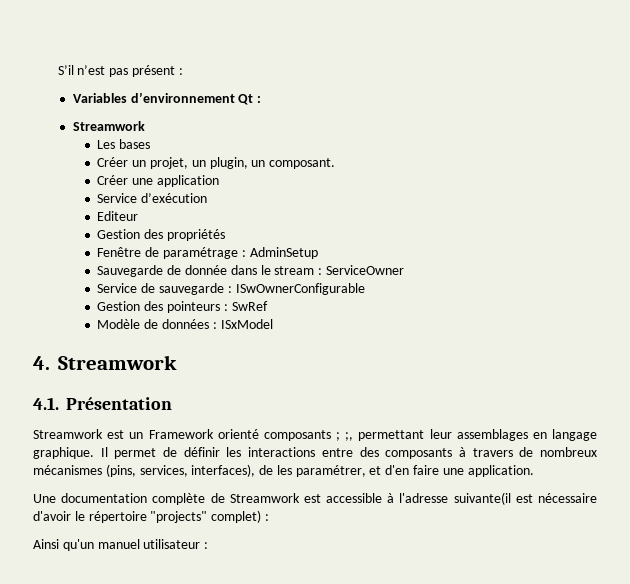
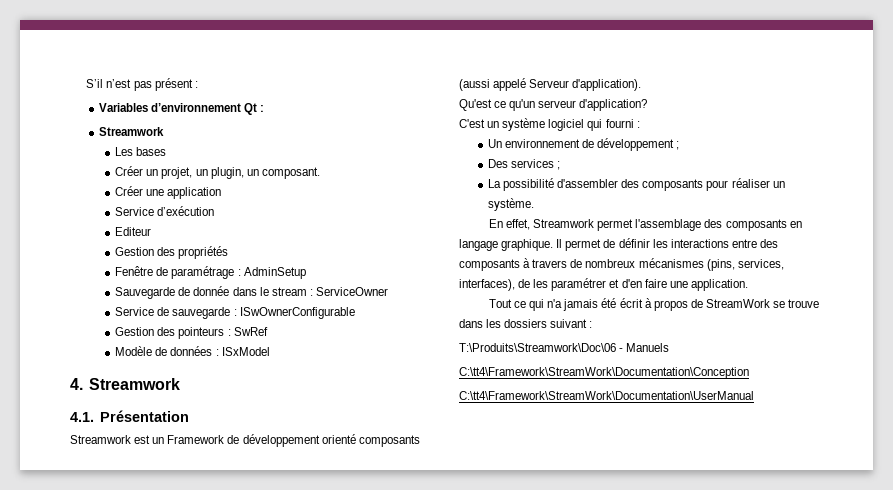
[217,429,528,441] orienté composants ; ;, permettant leur assemblages -> [227,434,420,447] [459,78,642,91] [459,99,648,111] [459,118,640,131] [487,138,680,151] [487,159,561,170] [487,178,785,191] [487,198,534,211] [488,219,787,231] de développement orienté composants (aussi appelé Serveur d'application). // Qu'est ce qu'un serveur d'application? // C'est un système logiciel qui fourni : // Un environnement de développement ; // Des services ; // La possibilité d'assembler des composants pour réaliser un système. // En effet, Streamwork permet l'assemblage des composants
[295,465,366,477] paramétrer, -> [551,278,607,291] paramétrer
[33,492,597,505] [33,510,269,523] [33,539,209,551] Une documentation complète de Streamwork est accessible à l'adresse suivante(il est nécessaire d'avoir le répertoire "projects" complet) : // Ainsi qu'un manuel utilisateur : -> [488,298,820,311] [459,319,593,328] [459,343,670,352] [459,367,749,379] [459,391,754,400] Tout ce qui n'a jamais été écrit à propos de StreamWork se trouve dans les dossiers suivant : // T:\Produits\Streamwork\Doc\06 - Manuels // C:\tt4\Framework\StreamWork\Documentation\Conception // C:\tt4\Framework\StreamWork\Documentation\UserManual

